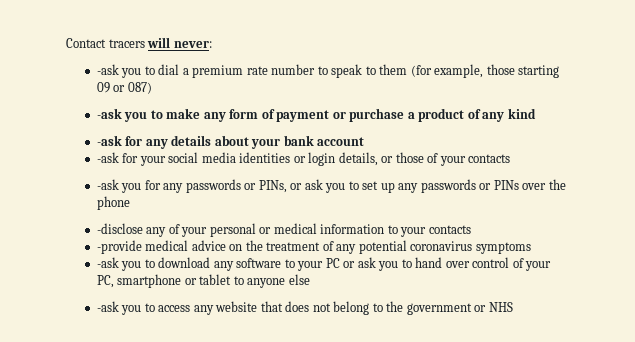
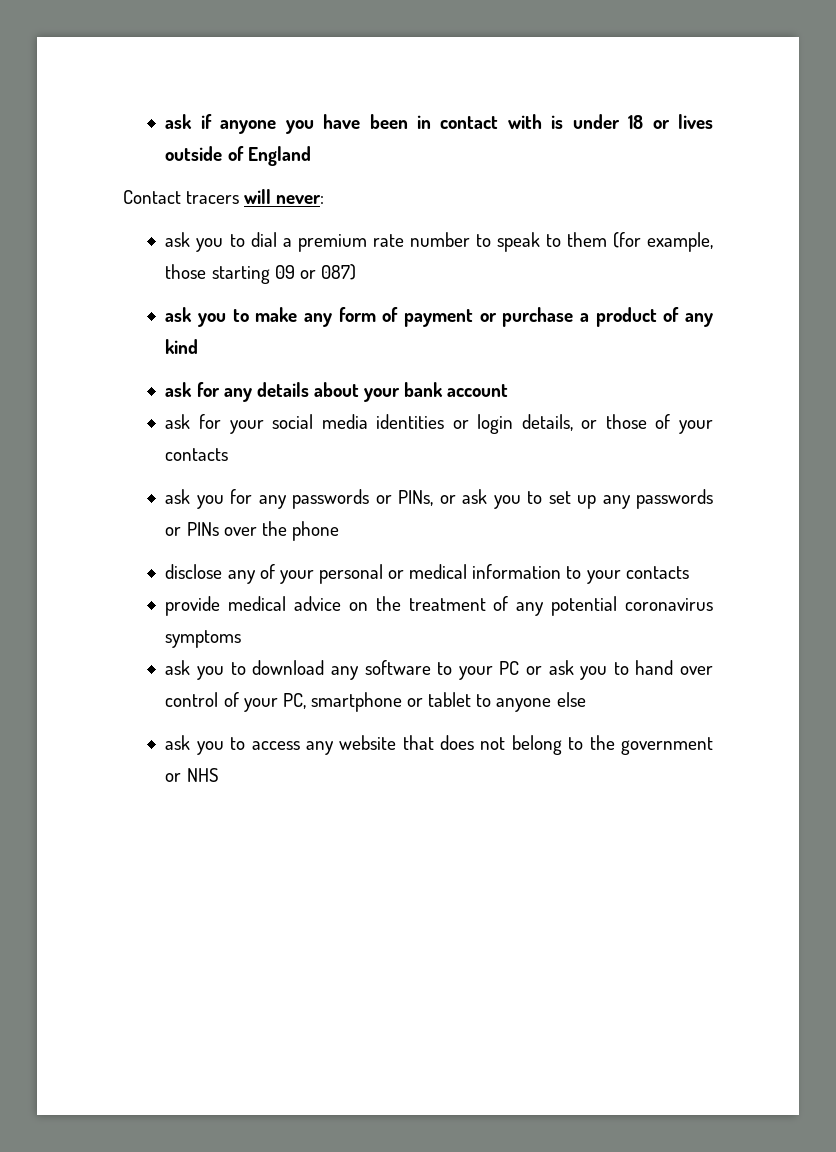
(66, 43) none -> [165,114,714,134] [165,146,311,166] ask if anyone you have been in contact with is under 18 or lives outside of England //
[96,64,119,75] -ask -> [165,232,191,247] ask
[96,108,122,119] -ask -> [165,307,193,322] ask
[96,135,122,146] -ask -> [165,382,193,397] ask
[96,152,119,163] -ask -> [165,414,191,429] ask
[96,179,119,190] -ask -> [165,489,191,504] ask
[96,223,143,234] -disclose -> [165,564,223,579] disclose
[96,240,142,254] -provide -> [165,596,221,616] provide
[96,257,119,268] -ask -> [165,660,191,675] ask
[96,301,119,312] -ask -> [165,735,191,750] ask

